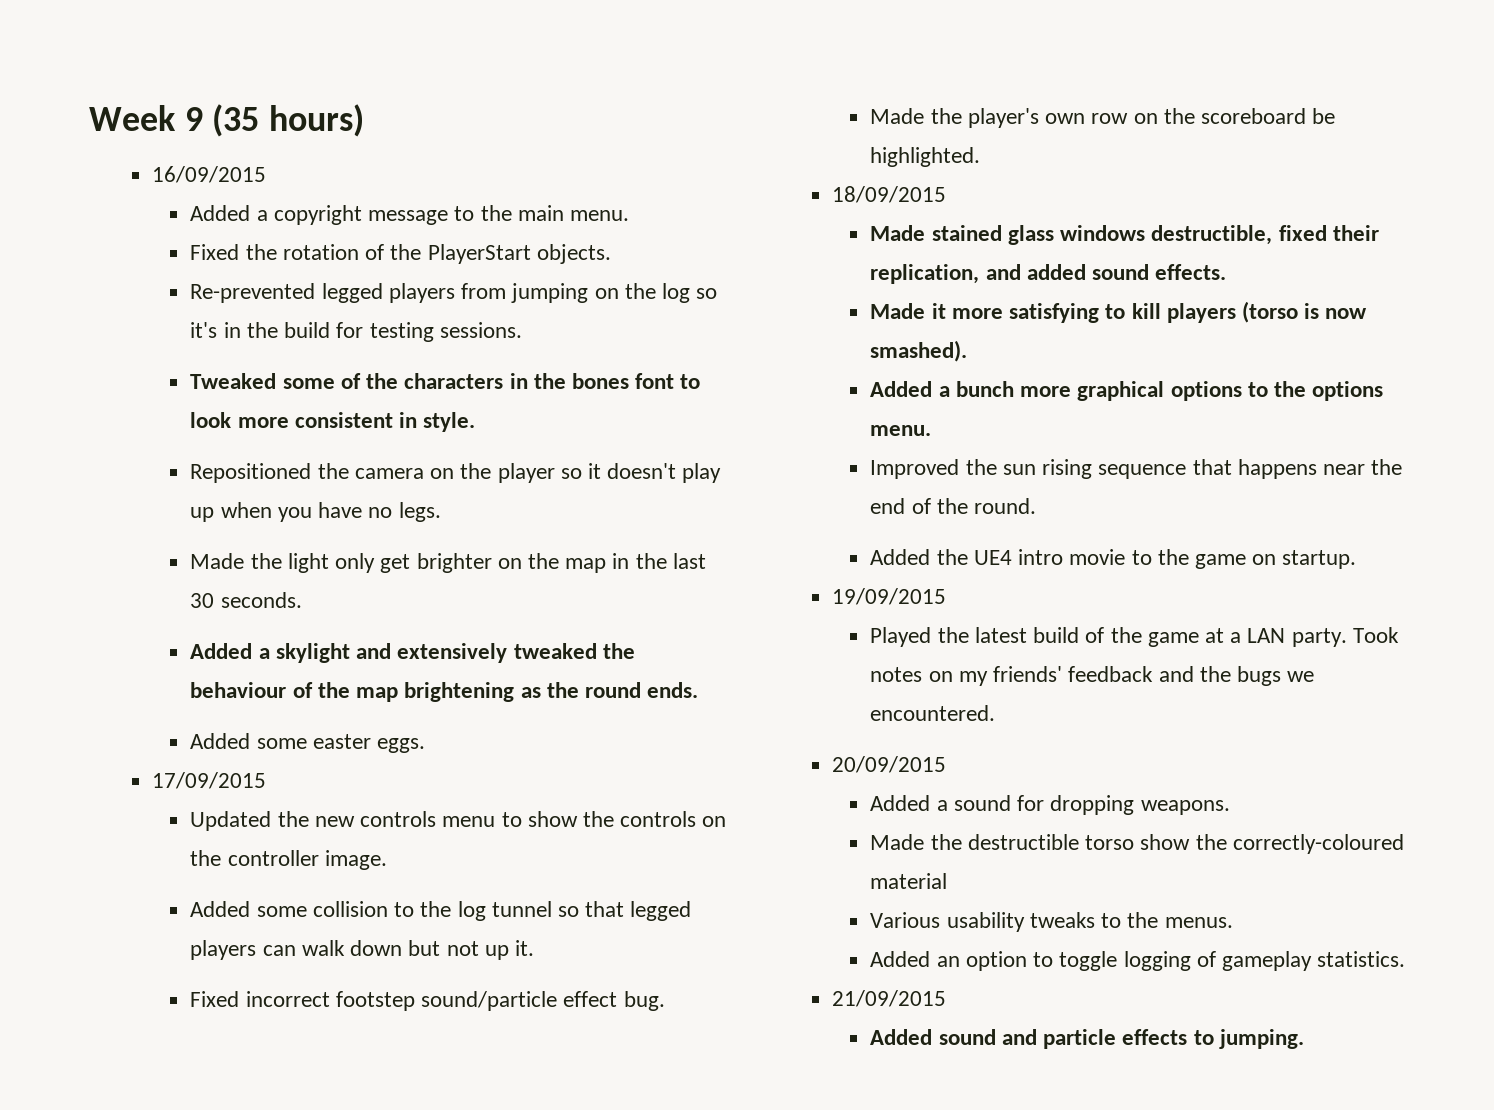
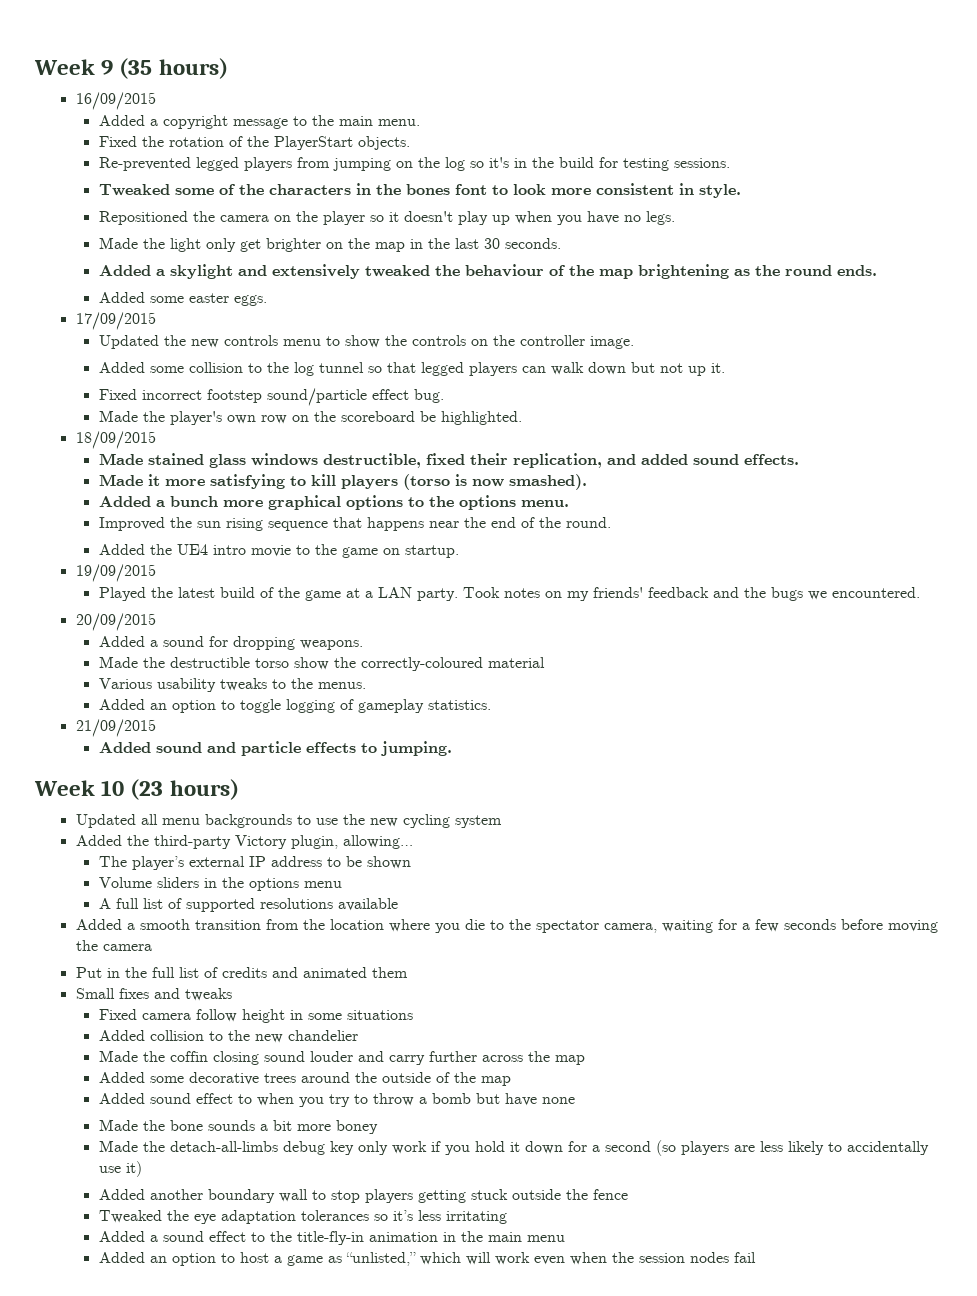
(1304, 1039) none -> [34,779,239,800] [75,814,502,828] [75,835,413,849] [98,856,411,870] [98,877,342,891] [98,898,398,912] [75,919,938,933] [75,940,152,951] [75,967,408,978] [75,988,232,1001] [98,1009,413,1023] [98,1030,358,1043] [98,1050,585,1065] [98,1072,511,1086] [98,1093,575,1107] [98,1119,378,1134] [98,1140,929,1156] [98,1161,142,1177] [98,1189,628,1203] [98,1210,507,1224] [98,1231,565,1245] [98,1252,756,1266] // Week 10 (23 hours) // Updated all menu backgrounds to use the new cycling system // Added the third-party Victory plugin, allowing… // The player’s external IP address to be shown // Volume sliders in the options menu // A full list of supported resolutions available // Added a smooth transition from the location where you die to the spectator camera, waiting for a few seconds before moving the camera // Put in the full list of credits and animated them // Small fixes and tweaks // Fixed camera follow height in some situations // Added collision to the new chandelier // Made the coffin closing sound louder and carry further across the map // Added some decorative trees around the outside of the map // Added sound effect to when you try to throw a bomb but have none // Made the bone sounds a bit more boney // Made the detach-all-limbs debug key only work if you hold it down for a second (so players are less likely to accidentally use it) // Added another boundary wall to stop players getting stuck outside the fence // Tweaked the eye adaptation tolerances so it’s less irritating // Added a sound effect to the title-fly-in animation in the main menu // Added an option to host a game as “unlisted,” which will work even when the session nodes fail

